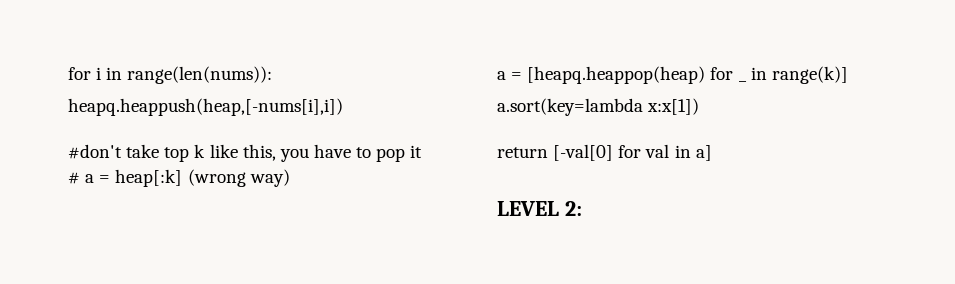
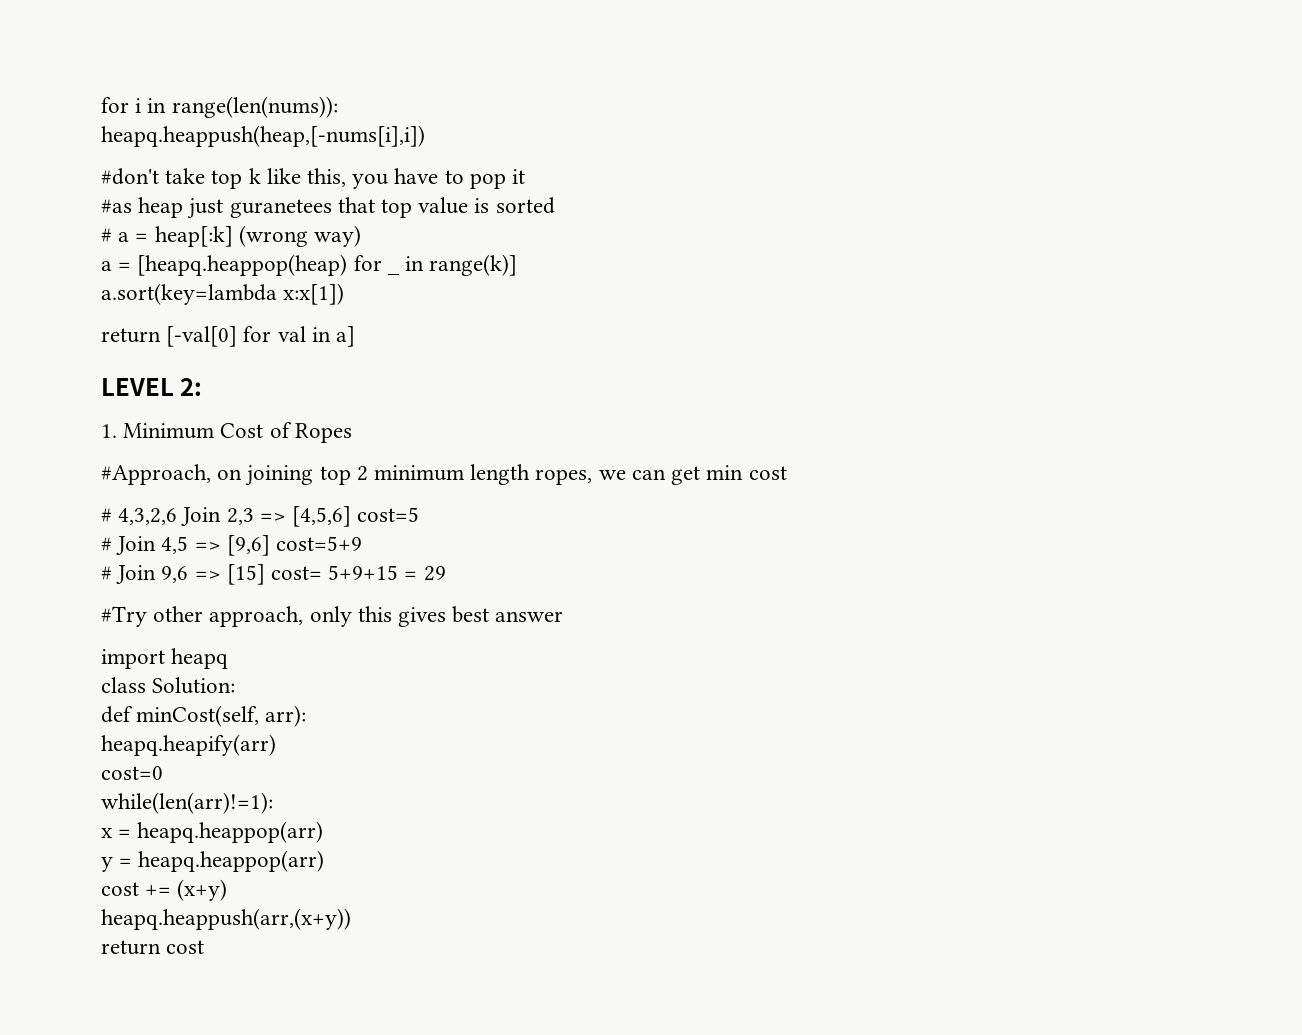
(423, 151) none -> [101,197,555,219] // #as heap just guranetees that top value is sorted
(582, 208) none -> [101,422,352,443] [101,464,787,486] [101,506,420,527] [101,535,363,556] [101,564,446,585] [101,606,564,627] [101,648,229,669] [101,677,236,694] [101,705,307,727] [101,734,276,756] [101,766,163,780] [101,792,273,814] [101,821,324,843] [101,850,325,872] [101,879,228,901] [101,908,351,930] [101,940,205,955] // 1. Minimum Cost of Ropes // #Approach, on joining top 2 minimum length ropes, we can get min cost // # 4,3,2,6 Join 2,3 => [4,5,6] cost=5 // # Join 4,5 => [9,6] cost=5+9 // # Join 9,6 => [15] cost= 5+9+15 = 29 // #Try other approach, only this gives best answer // import heapq // class Solution: // def minCost(self, arr): // heapq.heapify(arr) // cost=0 // while(len(arr)!=1): // x = heapq.heappop(arr) // y = heapq.heappop(arr) // cost += (x+y) // heapq.heappush(arr,(x+y)) // return cost

